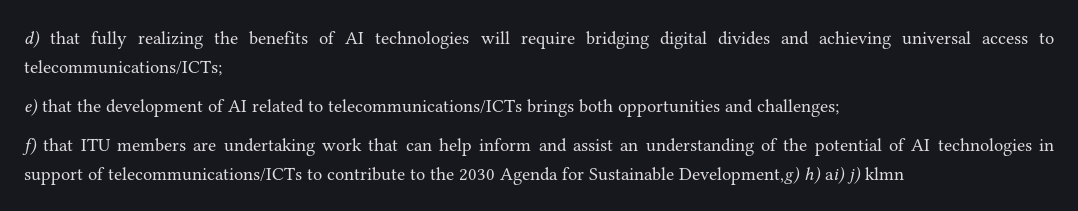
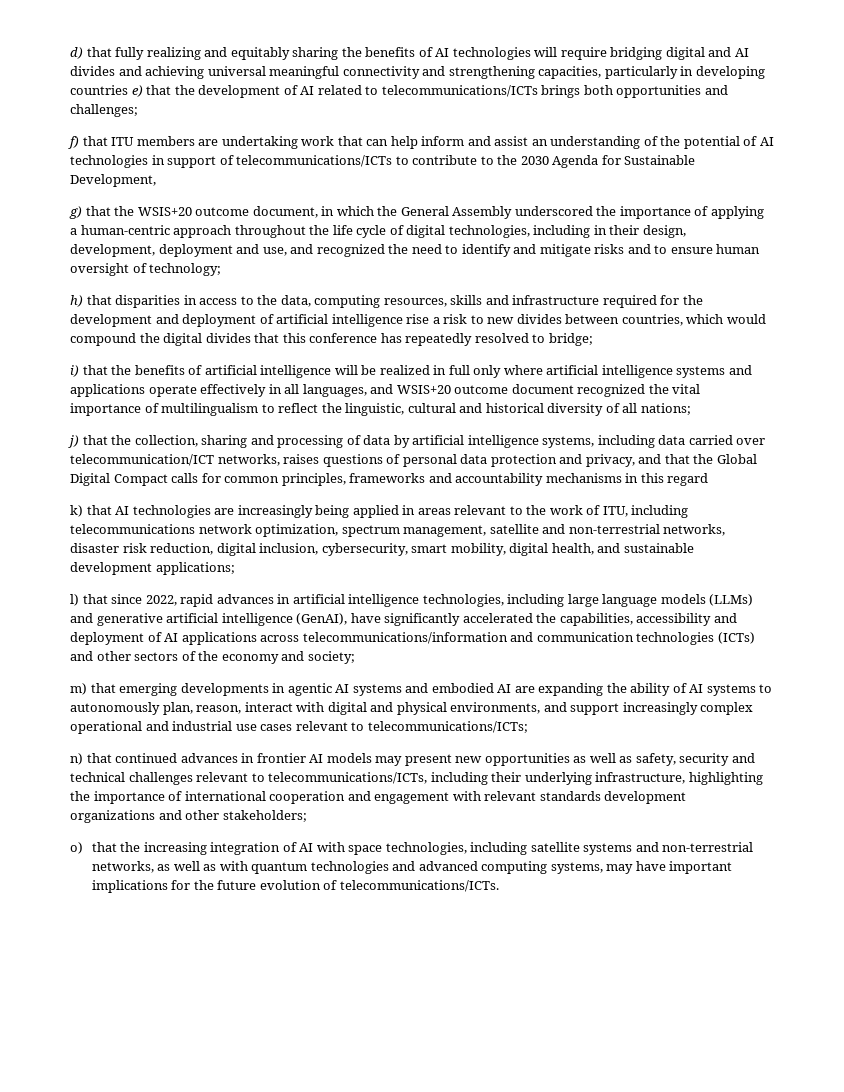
(204, 40) none -> [204,47,339,60] and equitably sharing
(707, 40) none -> [708,47,749,57] and AI
[981,33,1054,44] [24,60,222,76] access to telecommunications/ICTs; // -> [269,66,765,79] [70,85,128,95] meaningful connectivity and strengthening capacities, particularly in developing countries
[679,166,904,185] Development,g) h) ai) j) klmn -> [70,174,156,187] [69,206,764,219] [70,225,686,238] [70,244,761,257] [70,263,222,276] [70,295,703,308] [70,314,766,327] [70,333,593,346] [70,365,752,378] [70,384,701,397] [70,403,691,416] [68,435,766,448] [70,454,757,467] [70,473,709,486] [70,505,689,518] [70,524,726,537] [70,543,694,556] [70,562,235,575] [70,594,754,607] [70,613,737,626] [70,632,755,645] [70,651,355,664] [70,683,773,696] [70,702,754,715] [70,721,528,734] [70,753,755,766] [70,772,763,785] [70,791,687,804] [70,810,307,823] [70,842,754,855] [91,861,733,874] [91,880,499,893] Development, // g) that the WSIS+20 outcome document, in which the General Assembly underscored the importance of applying a human-centric approach throughout the life cycle of digital technologies, including in their design, development, deployment and use, and recognized the need to identify and mitigate risks and to ensure human oversight of technology; // h) that disparities in access to the data, computing resources, skills and infrastructure required for the development and deployment of artificial intelligence rise a risk to new divides between countries, which would compound the digital divides that this conference has repeatedly resolved to bridge; // i) that the benefits of artificial intelligence will be realized in full only where artificial intelligence systems and applications operate effectively in all languages, and WSIS+20 outcome document recognized the vital importance of multilingualism to reflect the linguistic, cultural and historical diversity of all nations; // j) that the collection, sharing and processing of data by artificial intelligence systems, including data carried over telecommunication/ICT networks, raises questions of personal data protection and privacy, and that the Global Digital Compact calls for common principles, frameworks and accountability mechanisms in this regard // k) that AI technologies are increasingly being applied in areas relevant to the work of ITU, including telecommunications network optimization, spectrum management, satellite and non-terrestrial networks, disaster risk reduction, digital inclusion, cybersecurity, smart mobility, digital health, and sustainable development applications; // l) that since 2022, rapid advances in artificial intelligence technologies, including large language models (LLMs) and generative artificial intelligence (GenAI), have significantly accelerated the capabilities, accessibility and deployment of AI applications across telecommunications/information and communication technologies (ICTs) and other sectors of the economy and society; // m) that emerging developments in agentic AI systems and embodied AI are expanding the ability of AI systems to autonomously plan, reason, interact with digital and physical environments, and support increasingly complex operational and industrial use cases relevant to telecommunications/ICTs; // n) that continued advances in frontier AI models may present new opportunities as well as safety, security and technical challenges relevant to telecommunications/ICTs, including their underlying infrastructure, highlighting the importance of international cooperation and engagement with relevant standards development organizations and other stakeholders; // o) that the increasing integration of AI with space technologies, including satellite systems and non-terrestrial networks, as well as with quantum technologies and advanced computing systems, may have important implications for the future evolution of telecommunications/ICTs.

